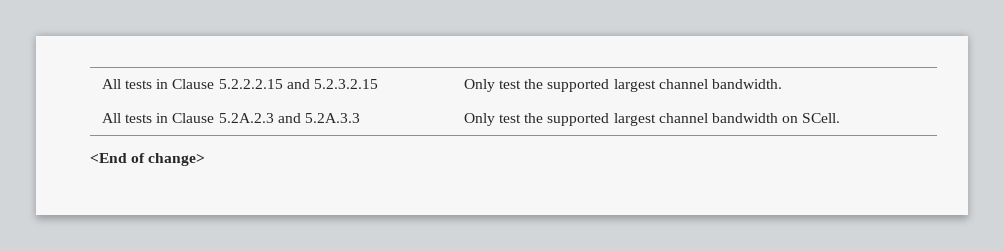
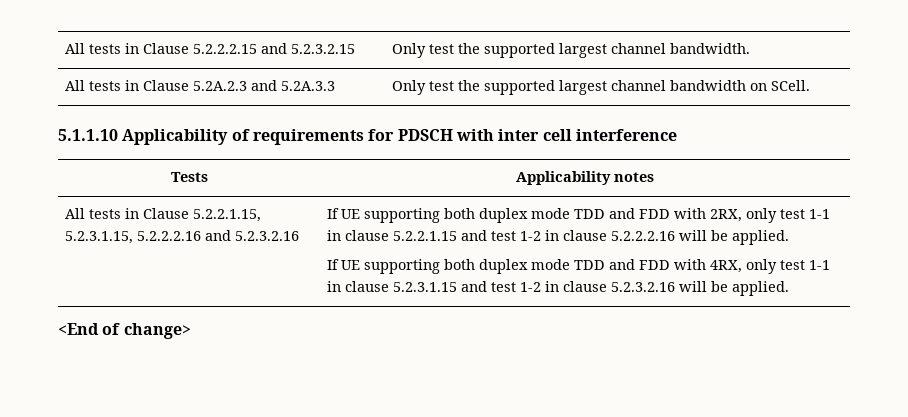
(841, 118) none -> [58,129,677,145] [171,172,208,182] [516,171,654,185] [65,208,262,222] [65,230,300,244] [327,208,831,223] [327,230,790,245] [327,259,831,274] [327,281,790,296] // 5.1.1.10 Applicability of requirements for PDSCH with inter cell interference // Tests | Applicability notes // All tests in Clause 5.2.2.1.15, 5.2.3.1.15, 5.2.2.2.16 and 5.2.3.2.16 | If UE supporting both duplex mode TDD and FDD with 2RX, only test 1-1 in clause 5.2.2.1.15 and test 1-2 in clause 5.2.2.2.16 will be applied. // If UE supporting both duplex mode TDD and FDD with 4RX, only test 1-1 in clause 5.2.3.1.15 and test 1-2 in clause 5.2.3.2.16 will be applied.

